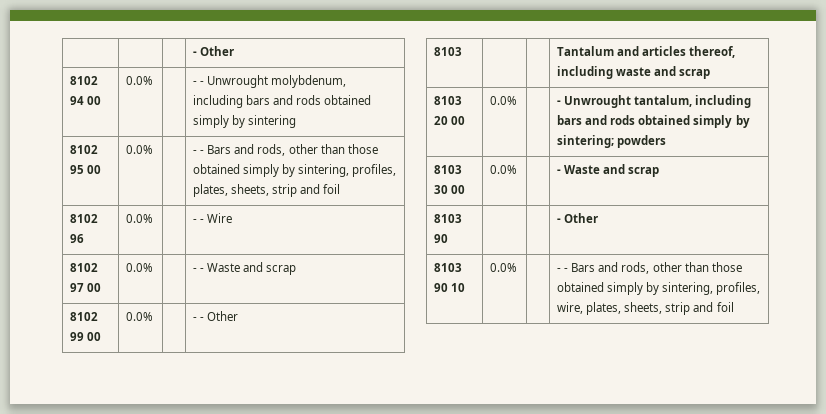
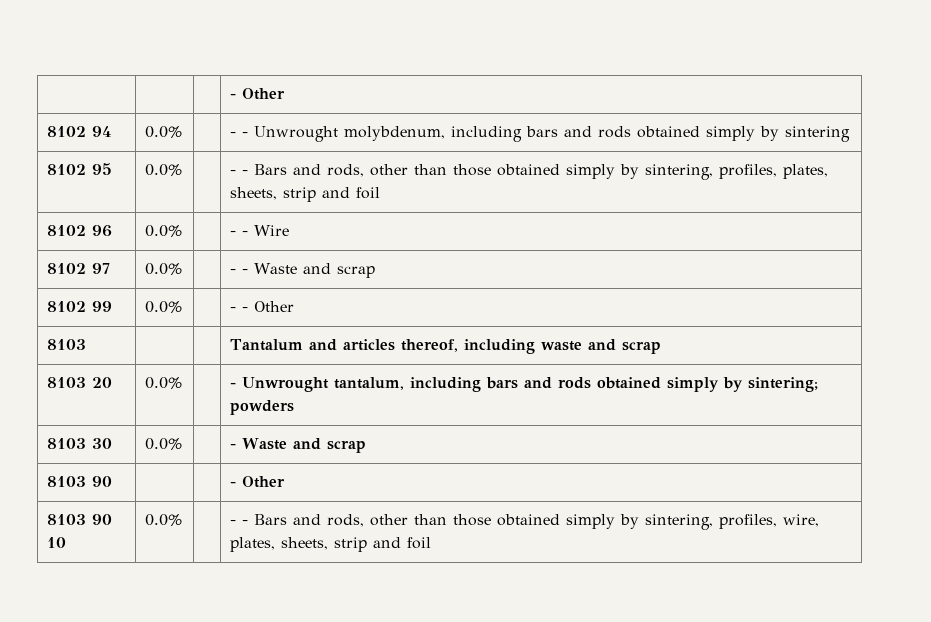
[87,96,102,105] 00 -> (111, 131) none
[87,165,102,174] 00 -> (112, 169) none
[87,283,102,292] 00 -> (110, 268) none
[87,332,102,341] 00 -> (112, 306) none
[451,116,466,125] 00 -> (112, 382) none
[451,185,466,194] 00 -> (112, 443) none

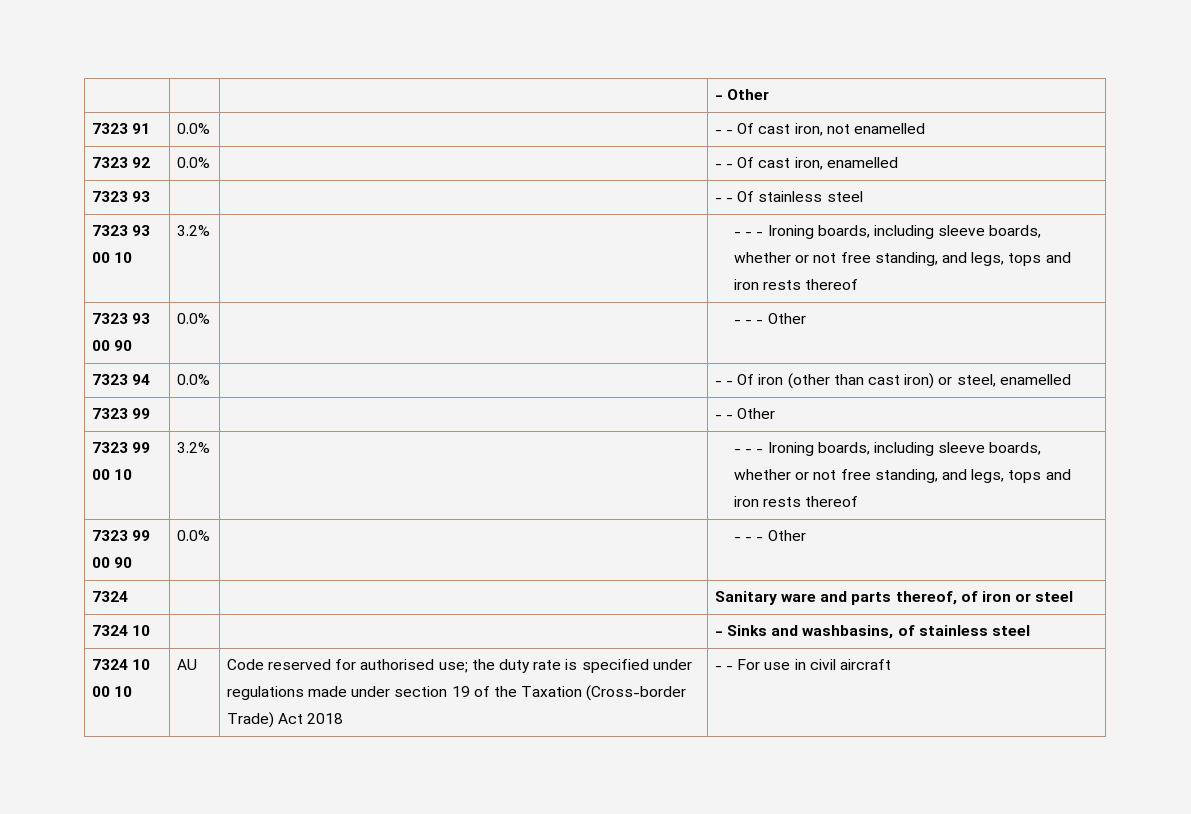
[229,88,285,100] [46,126,111,137] [144,126,182,138] [229,126,850,142] [46,163,112,175] [144,164,182,176] [229,164,828,180] [229,187,380,202] [46,225,112,237] [144,225,182,237] [229,225,289,236] [46,263,110,274] [144,263,182,275] [229,263,375,278] [46,301,112,312] [144,301,182,313] [229,301,294,312] [46,339,86,350] [229,339,661,354] [46,377,112,388] [144,377,182,389] [229,377,818,392] [229,400,294,415] [46,438,112,449] [144,438,182,450] [229,438,366,453] [46,476,112,487] [229,476,285,488] [46,514,112,525] [46,537,66,548] [144,514,182,526] [229,514,819,530] [229,537,431,552] | | | - Other // 8102 94 | 0.0% | | - - Unwrought molybdenum, including bars and rods obtained simply by sintering // 8102 95 | 0.0% | | - - Bars and rods, other than those obtained simply by sintering, profiles, plates, sheets, strip and foil // 8102 96 | 0.0% | | - - Wire // 8102 97 | 0.0% | | - - Waste and scrap // 8102 99 | 0.0% | | - - Other // 8103 | | | Tantalum and articles thereof, including waste and scrap // 8103 20 | 0.0% | | - Unwrought tantalum, including bars and rods obtained simply by sintering; powders // 8103 30 | 0.0% | | - Waste and scrap // 8103 90 | | | - Other // 8103 90 10 | 0.0% | | - - Bars and rods, other than those obtained simply by sintering, profiles, wire, plates, sheets, strip and foil -> [714,89,770,100] [91,123,151,134] [176,123,210,134] [714,123,925,136] [91,157,151,168] [176,157,210,168] [714,157,898,170] [91,191,151,202] [714,191,863,202] [91,225,151,236] [91,252,133,263] [176,225,210,236] [734,225,1042,239] [734,252,1071,266] [734,279,859,290] [91,313,151,324] [91,340,133,351] [176,313,210,324] [734,313,806,324] [91,374,151,385] [176,374,210,385] [714,373,1071,389] [91,408,151,419] [714,408,776,419] [91,442,151,453] [91,469,133,480] [176,442,210,453] [734,442,1042,456] [734,469,1071,483] [734,496,859,507] [91,530,151,541] [91,557,133,568] [176,530,210,541] [734,530,806,541] [91,591,128,602] [714,591,1074,605] [91,625,151,636] [714,625,1030,639] [91,659,151,670] [91,686,133,697] [176,659,197,670] [226,659,692,673] [226,685,687,701] [226,712,344,728] [714,659,891,670] | | | - Other // 7323 91 | 0.0% | | - - Of cast iron, not enamelled // 7323 92 | 0.0% | | - - Of cast iron, enamelled // 7323 93 | | | - - Of stainless steel // 7323 93 00 10 | 3.2% | | - - - Ironing boards, including sleeve boards, whether or not free standing, and legs, tops and iron rests thereof // 7323 93 00 90 | 0.0% | | - - - Other // 7323 94 | 0.0% | | - - Of iron (other than cast iron) or steel, enamelled // 7323 99 | | | - - Other // 7323 99 00 10 | 3.2% | | - - - Ironing boards, including sleeve boards, whether or not free standing, and legs, tops and iron rests thereof // 7323 99 00 90 | 0.0% | | - - - Other // 7324 | | | Sanitary ware and parts thereof, of iron or steel // 7324 10 | | | - Sinks and washbasins, of stainless steel // 7324 10 00 10 | AU | Code reserved for authorised use; the duty rate is specified under regulations made under section 19 of the Taxation (Cross-border Trade) Act 2018 | - - For use in civil aircraft

